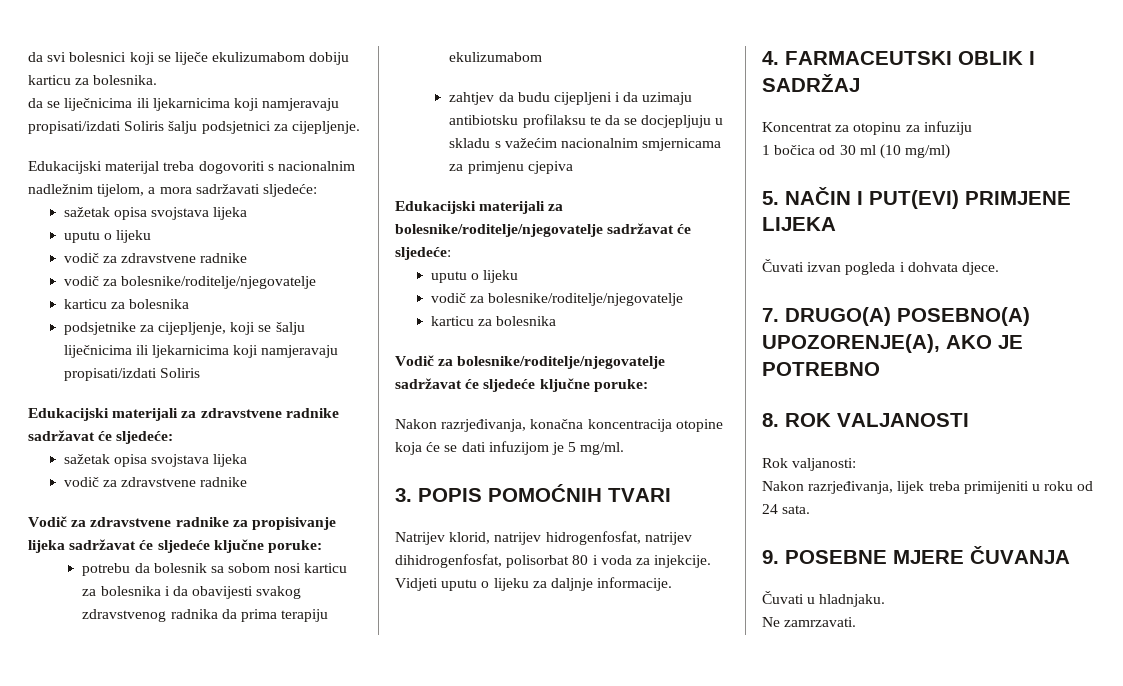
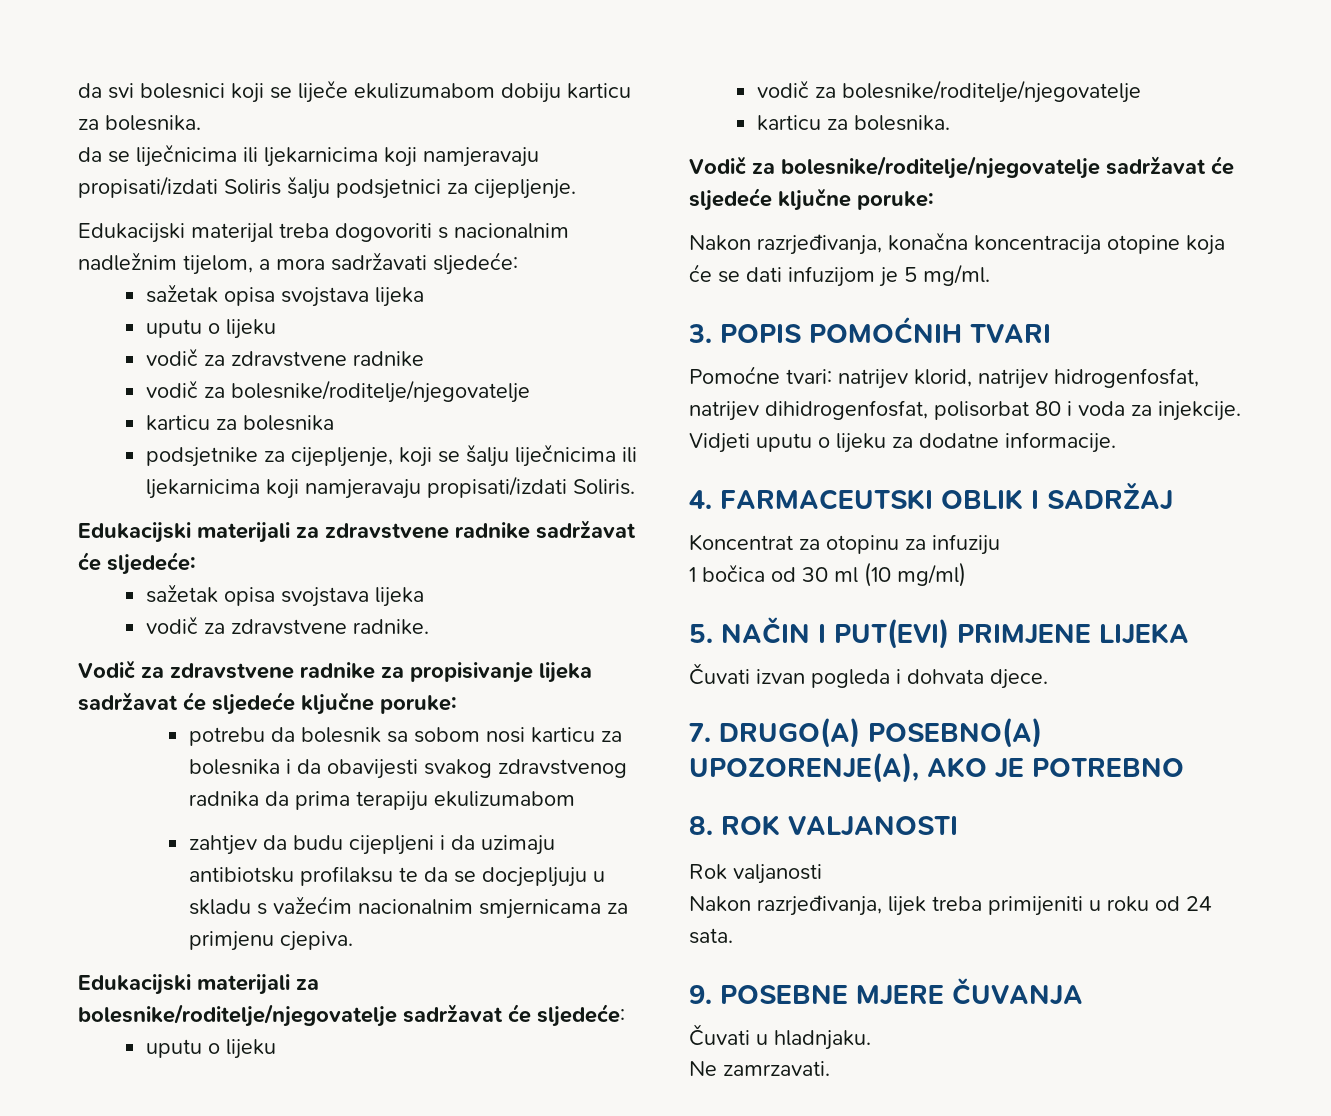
[159,368,200,378] Soliris -> [572,479,635,495] Soliris.
[200,477,248,487] radnike -> [352,619,429,635] radnike.
[527,161,573,174] cjepiva -> [279,931,353,951] cjepiva.
[496,316,557,326] bolesnika -> [853,115,950,131] bolesnika.
[395,532,445,545] Natrijev -> [689,366,908,389] Pomoćne tvari: natrijev
[550,578,593,591] daljnje -> [919,433,999,448] dodatne
[792,458,857,471] valjanosti: -> [733,864,822,884] valjanosti

